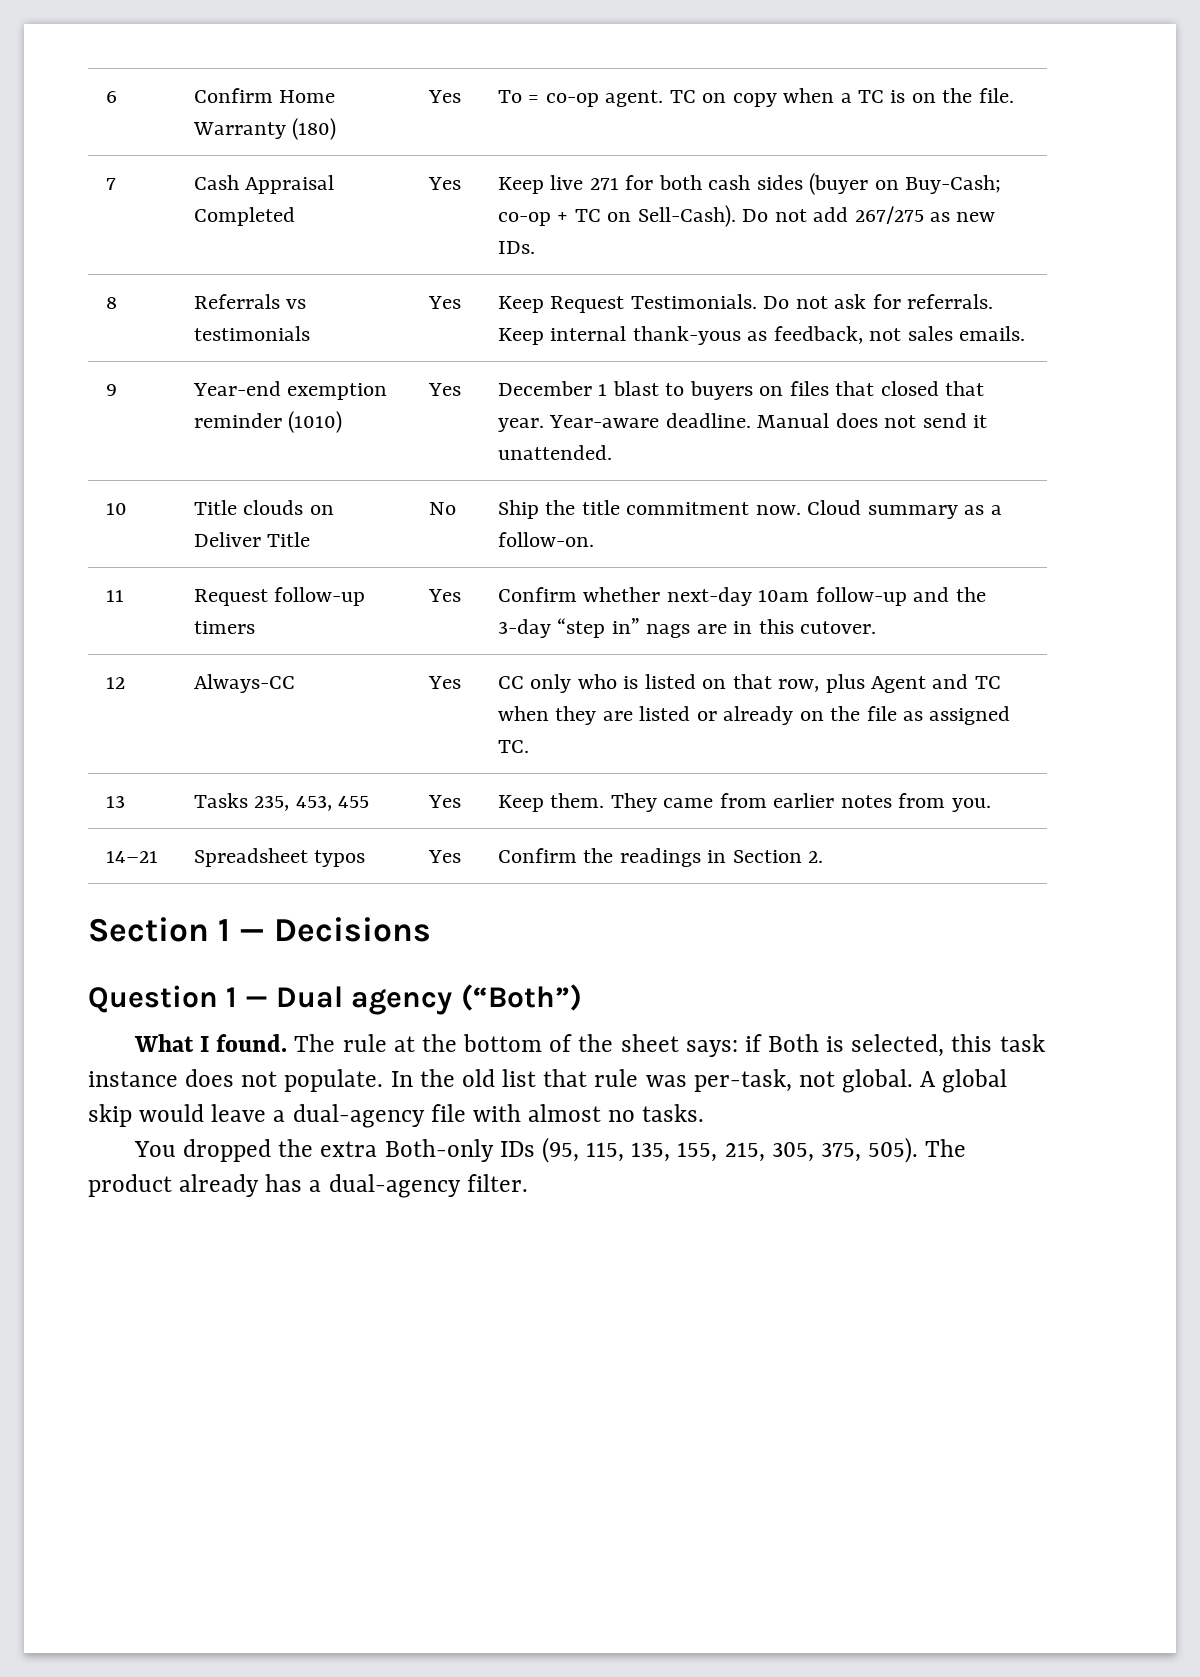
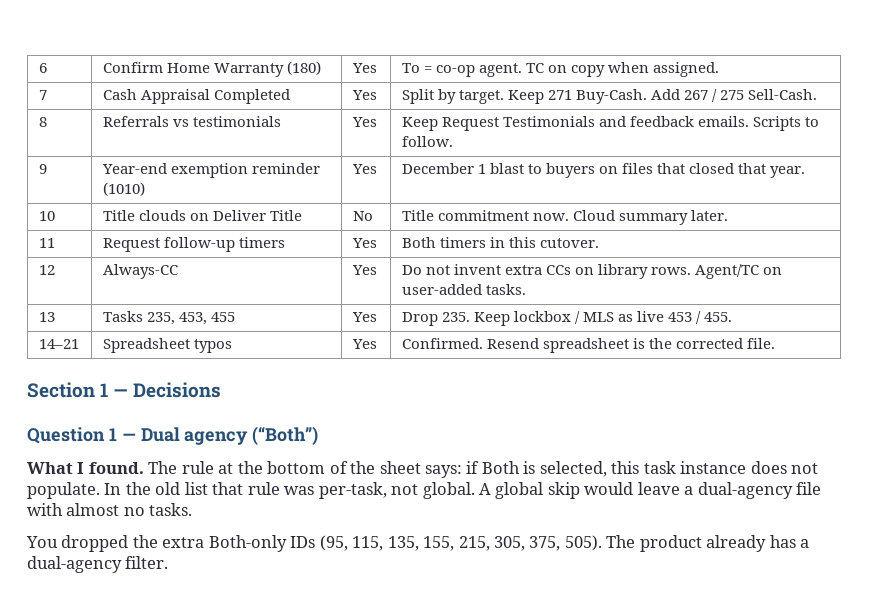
[840,88,1014,103] a TC is on the file. -> [653,62,720,77] assigned.
[497,173,1001,195] [497,205,996,227] [497,241,535,254] Keep live 271 for both cash sides (buyer on Buy-Cash; co-op + TC on Sell-Cash). Do not add 267/275 as new IDs. -> [401,89,818,104] Split by target. Keep 271 Buy-Cash. Add 267 / 275 Sell-Cash.
[630,294,994,309] [497,326,1026,345] Testimonials. Do not ask for referrals. Keep internal thank-yous as feedback, not sales emails. -> [503,116,820,131] [401,136,453,147] Testimonials and feedback emails. Scripts to follow.
[549,413,988,428] [497,445,612,460] Year-aware deadline. Manual does not send it unattended. -> (806, 172) none
[497,500,620,519] Ship the title -> [401,210,434,221] Title
[964,505,1002,515] [497,532,594,547] as a follow-on. -> [691,210,729,221] later.
[497,587,986,606] [497,618,727,638] Confirm whether next-day 10am follow-up and the 3-day “step in” nags are -> [401,237,486,248] Both timers
[497,674,1001,693] [497,706,1011,725] [497,740,529,753] CC only who is listed on that row, plus Agent and TC when they are listed or already on the file as assigned TC. -> [401,264,783,279] [401,284,526,295] Do not invent extra CCs on library rows. Agent/TC on user-added tasks.
[497,793,991,812] [105,851,158,863] [193,848,366,867] [427,850,461,863] [497,848,824,867] Keep them. They came from earlier notes from you. // 14–21 | Spreadsheet typos | Yes | Confirm the readings in Section 2. -> [401,311,733,326] [38,339,79,349] [102,338,232,353] [351,339,377,349] [401,338,776,353] Drop 235. Keep lockbox / MLS as live 453 / 455. // 14–21 | Spreadsheet typos | Yes | Confirmed. Resend spreadsheet is the corrected file.

